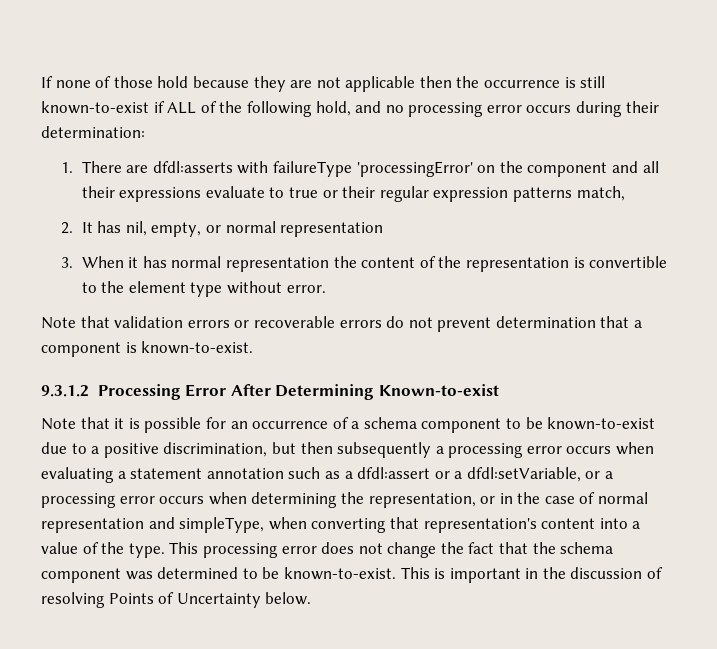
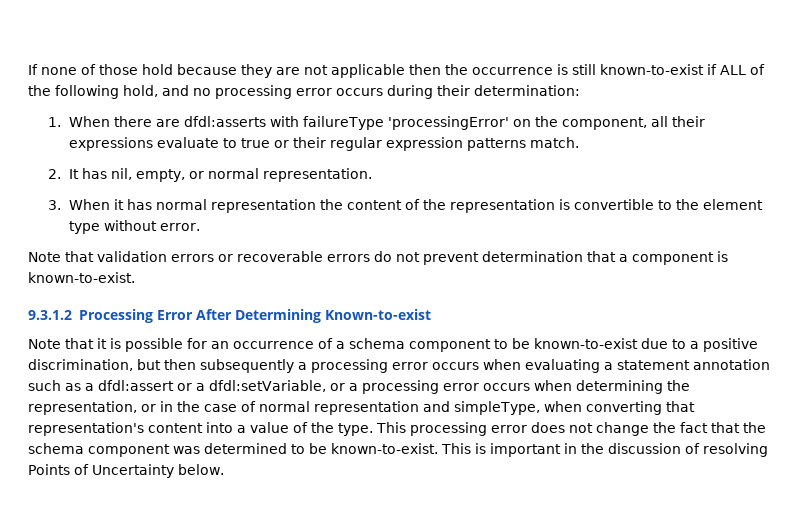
[81,161,122,173] There -> [68,116,152,127] When there
[527,161,639,177] component and -> [561,117,647,130] component,
[576,186,625,201] match, -> [529,137,579,148] match.
[280,222,384,237] representation -> [262,168,372,182] representation.

